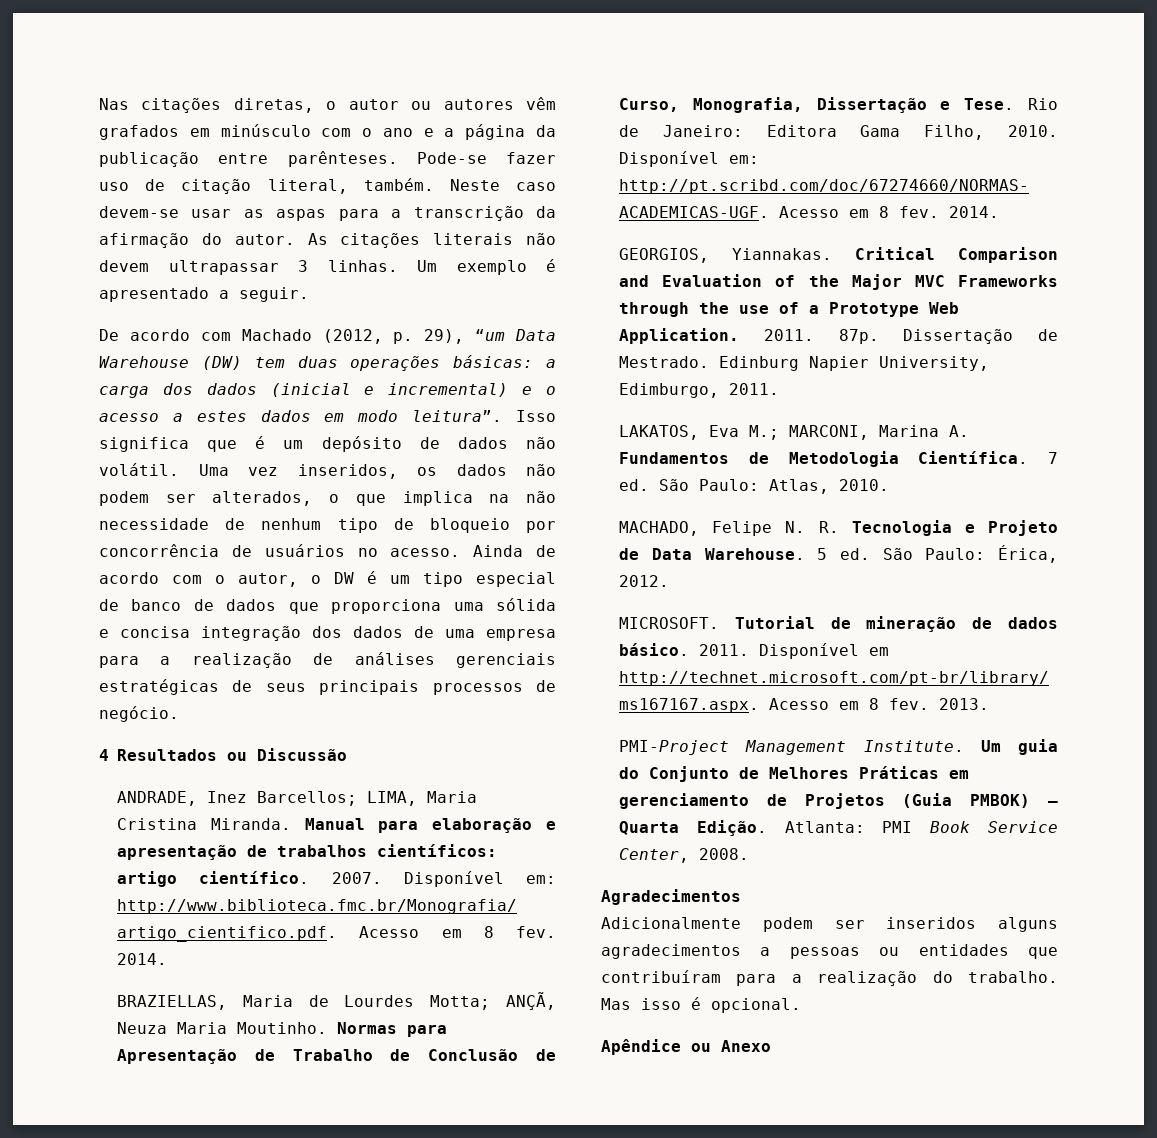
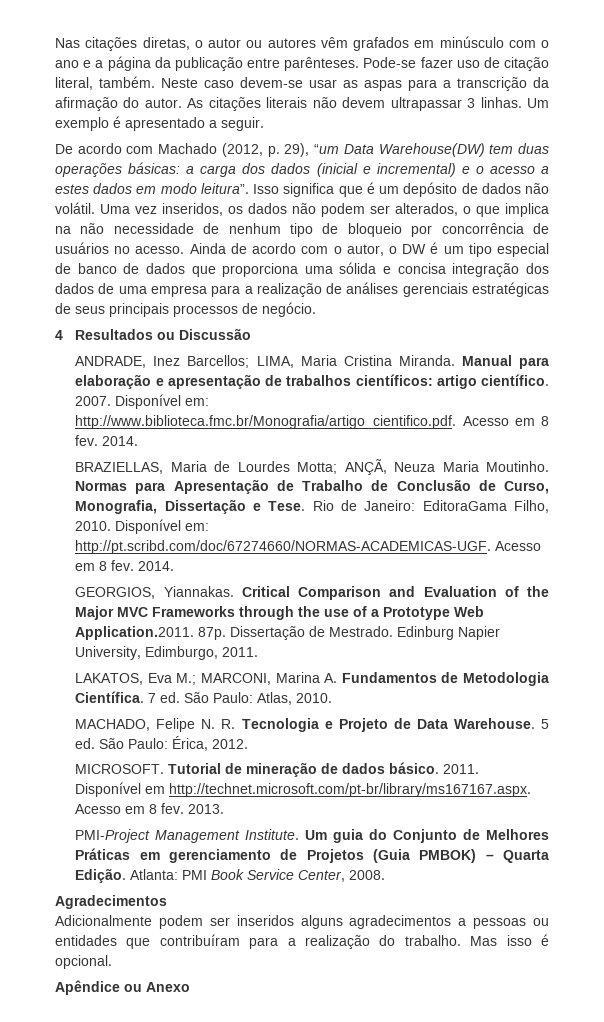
[99,356,242,370] Warehouse (DW) -> [378,143,485,157] Warehouse(DW)
[766,125,901,137] Editora Gama -> [422,500,507,511] EditoraGama
[619,328,814,344] Application. 2011. -> [75,626,195,640] Application.2011.

